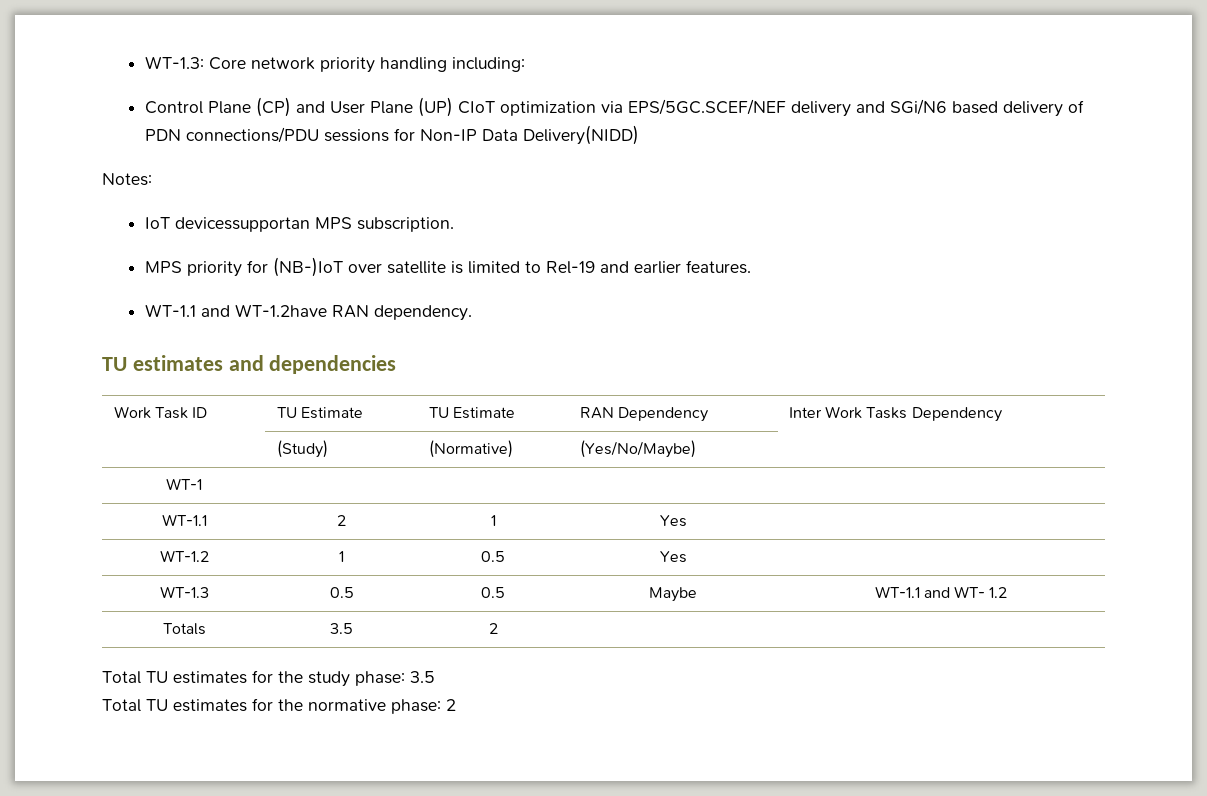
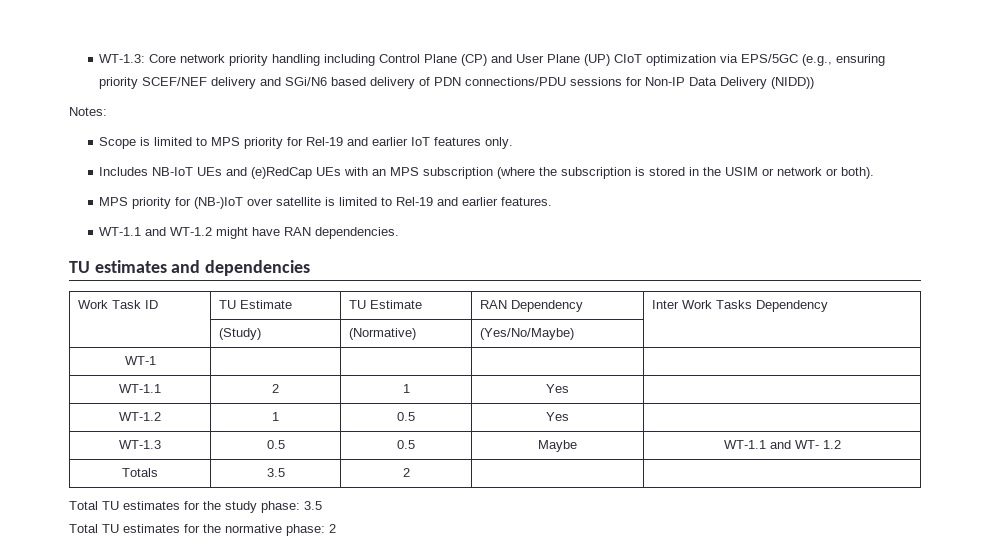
[451,57,525,72] including: // -> [324,54,376,66] including
[627,99,786,115] EPS/5GC.SCEF/NEF -> [741,54,886,66] [99,77,208,89] EPS/5GC (e.g., ensuring priority SCEF/NEF
[522,125,639,145] Delivery(NIDD) -> [720,77,815,89] Delivery (NIDD))
[144,217,454,232] IoT devicessupportan MPS subscription. -> [99,137,514,149] [99,167,875,179] Scope is limited to MPS priority for Rel-19 and earlier IoT features only. // Includes NB-IoT UEs and (e)RedCap UEs with an MPS subscription (where the subscription is stored in the USIM or network or both).
[234,304,472,321] WT-1.2have RAN dependency. -> [170,227,400,239] WT-1.2 might have RAN dependencies.

